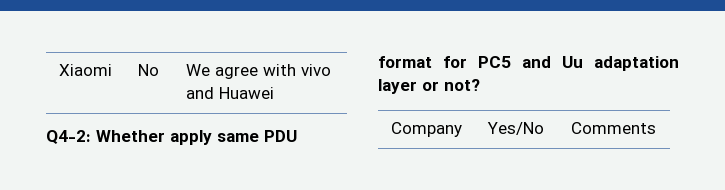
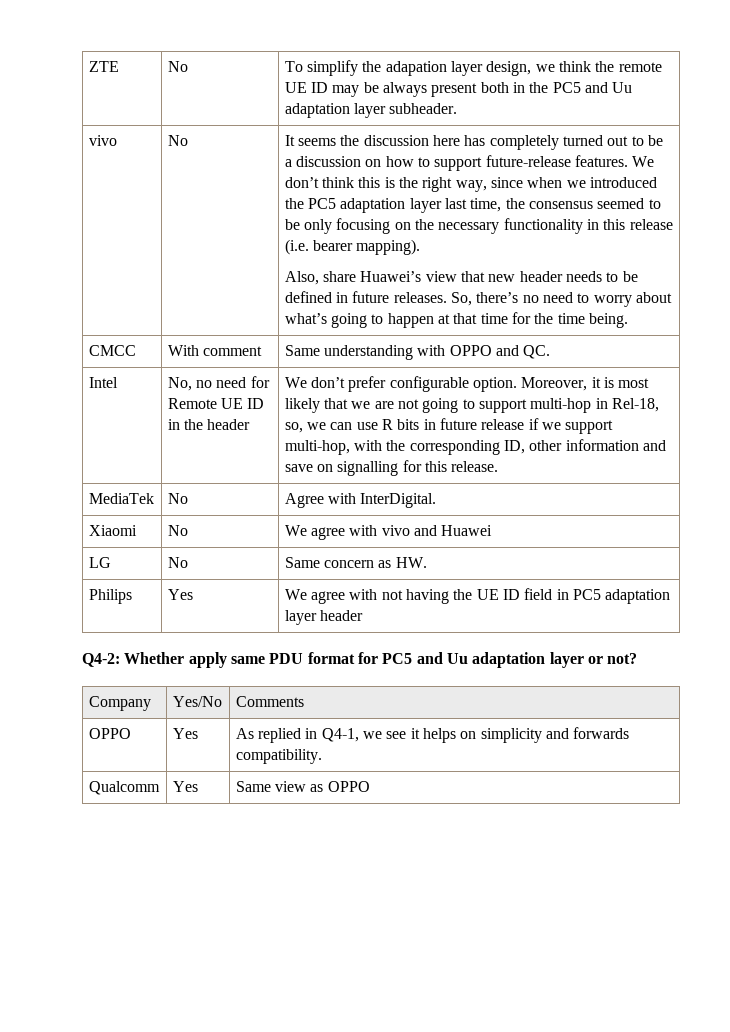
(58, 70) none -> [88,61,119,72] [167,61,188,72] [284,60,662,76] [284,82,633,97] [284,103,458,118] [88,135,117,146] [167,135,188,146] [284,135,663,150] [284,155,655,171] [284,177,657,192] [284,198,661,213] [284,218,673,234] [284,239,421,255] [284,271,638,285] [284,291,672,307] [284,312,628,328] [88,345,136,356] [167,345,262,356] [284,345,551,360] [88,377,118,388] [167,376,270,391] [167,398,265,409] [167,419,251,430] [284,376,650,392] [284,398,659,413] [284,418,614,434] [284,439,666,455] [284,460,499,476] [88,493,154,504] [167,493,188,504] [284,493,437,508] ZTE | No | To simplify the adapation layer design, we think the remote UE ID may be always present both in the PC5 and Uu adaptation layer subheader. // vivo | No | It seems the discussion here has completely turned out to be a discussion on how to support future-release features. We don’t think this is the right way, since when we introduced the PC5 adaptation layer last time, the consensus seemed to be only focusing on the necessary functionality in this release (i.e. bearer mapping). // Also, share Huawei’s view that new header needs to be defined in future releases. So, there’s no need to worry about what’s going to happen at that time for the time being. // CMCC | With comment | Same understanding with OPPO and QC. // Intel | No, no need for Remote UE ID in the header | We don’t prefer configurable option. Moreover, it is most likely that we are not going to support multi-hop in Rel-18, so, we can use R bits in future release if we support multi-hop, with the corresponding ID, other information and save on signalling for this release. // MediaTek | No | Agree with InterDigital. //
(274, 93) none -> [88,557,111,568] [167,557,188,568] [284,557,427,568] [88,589,132,604] [167,589,193,600] [284,588,671,604] [284,610,363,625] // LG | No | Same concern as HW. // Philips | Yes | We agree with not having the UE ID field in PC5 adaptation layer header
(656, 128) none -> [88,728,131,739] [172,728,198,739] [235,727,630,743] [235,749,322,764] [88,781,160,795] [172,781,198,792] [235,781,370,792] // OPPO | Yes | As replied in Q4-1, we see it helps on simplicity and forwards compatibility. // Qualcomm | Yes | Same view as OPPO

